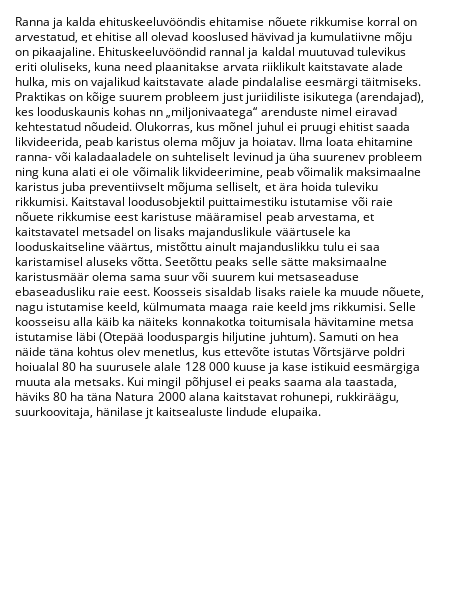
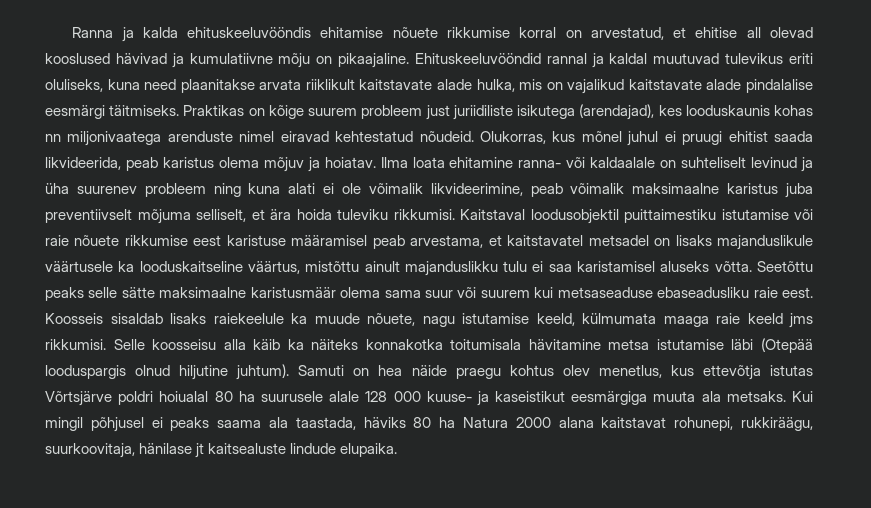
[166,107,259,119] „miljonivaatega“ -> [67,131,162,146] miljonivaatega
[74,152,153,161] kaladaaladele -> [590,157,656,168] kaldaalale
[288,287,321,296] raiele -> [213,313,284,324] raiekeelule
(220, 338) none -> [135,365,171,376] olnud
[49,348,75,356] täna -> [455,368,501,379] praegu
[223,347,270,356] ettevõte -> [702,365,761,380] ettevõtja
[232,362,351,374] kuuse ja kase istikuid -> [426,391,566,406] kuuse- ja kaseistikut
[87,393,113,401] täna -> (456, 422) none

